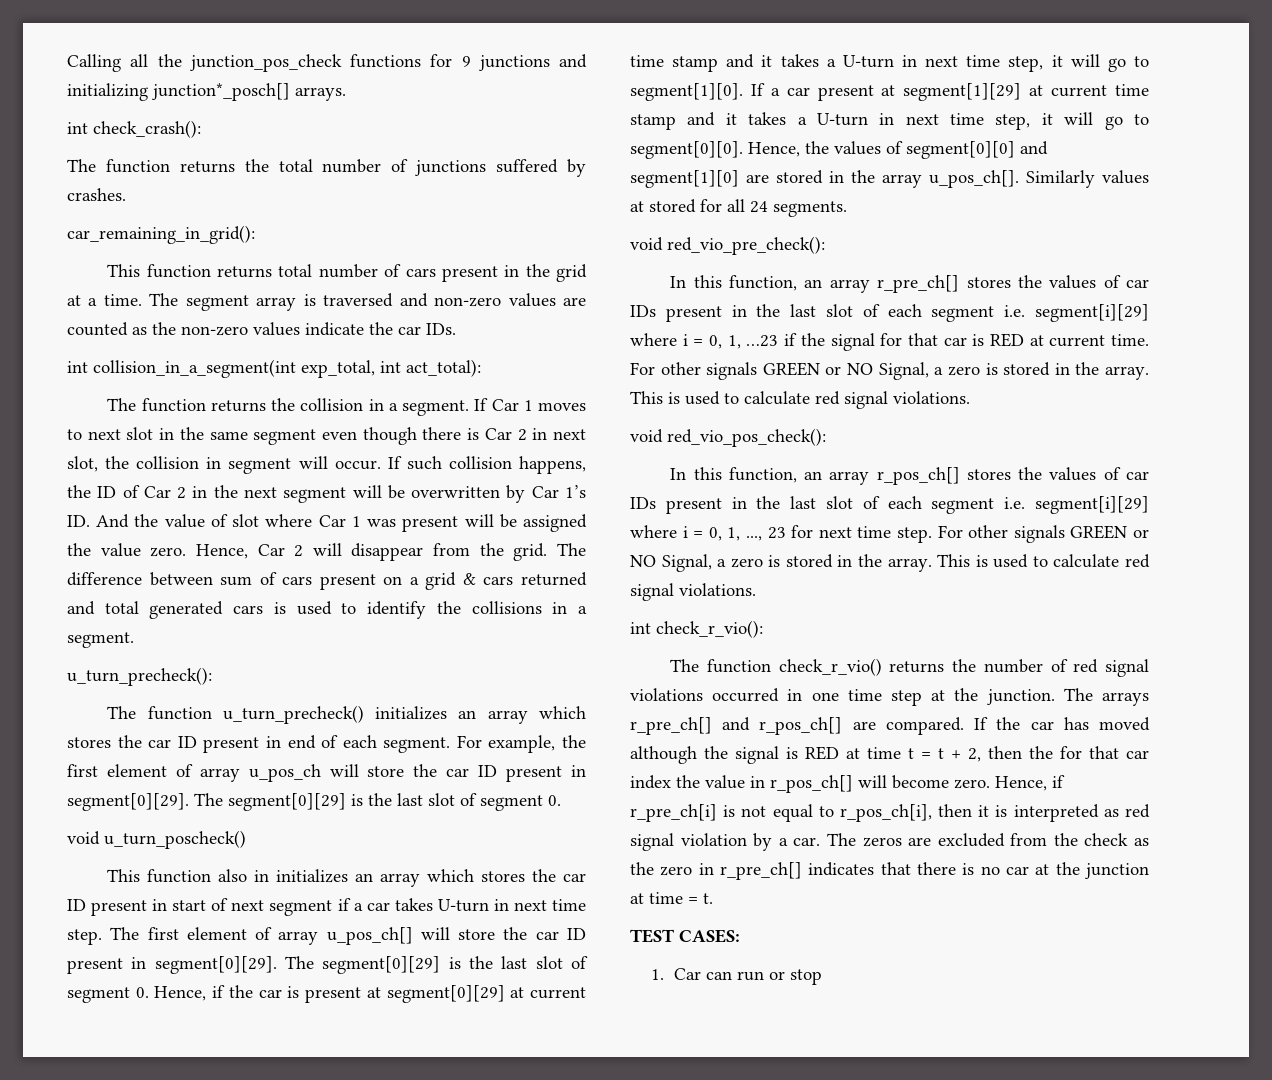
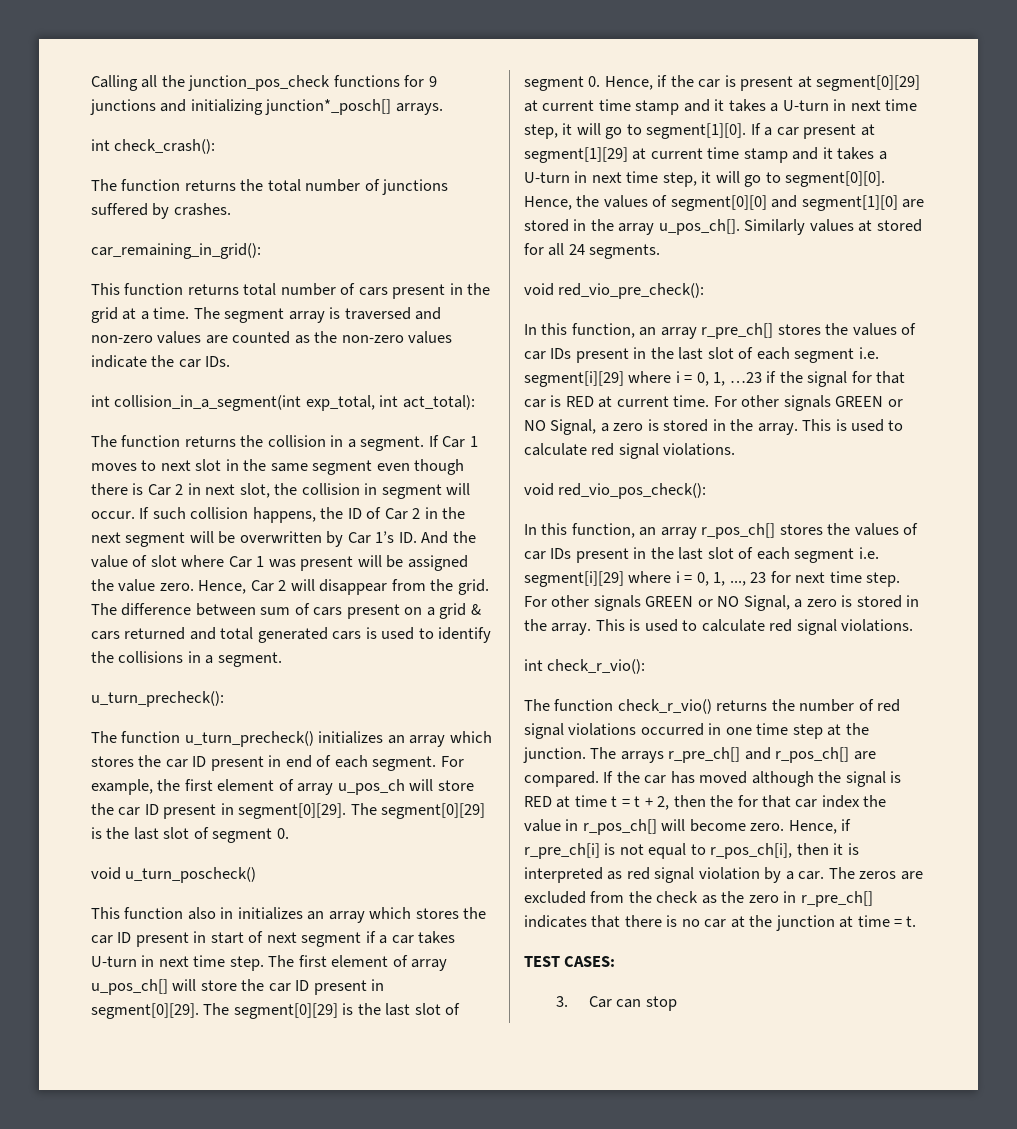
[651,969,665,980] 1. -> [556,996,569,1007] 3.
[736,971,785,981] run or -> (642, 1003) none

